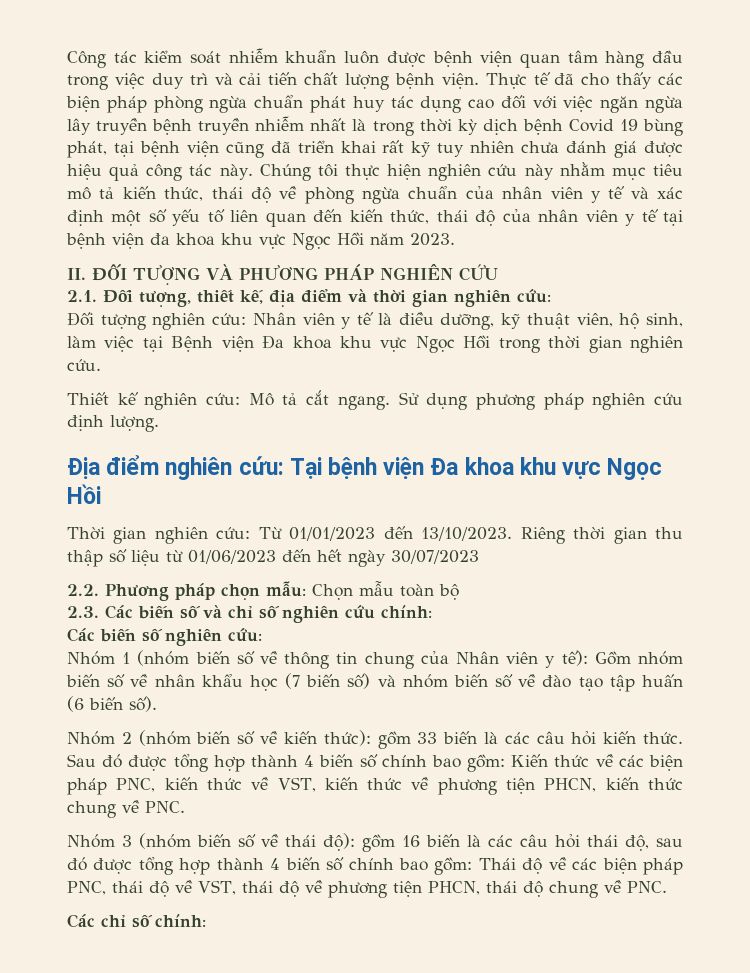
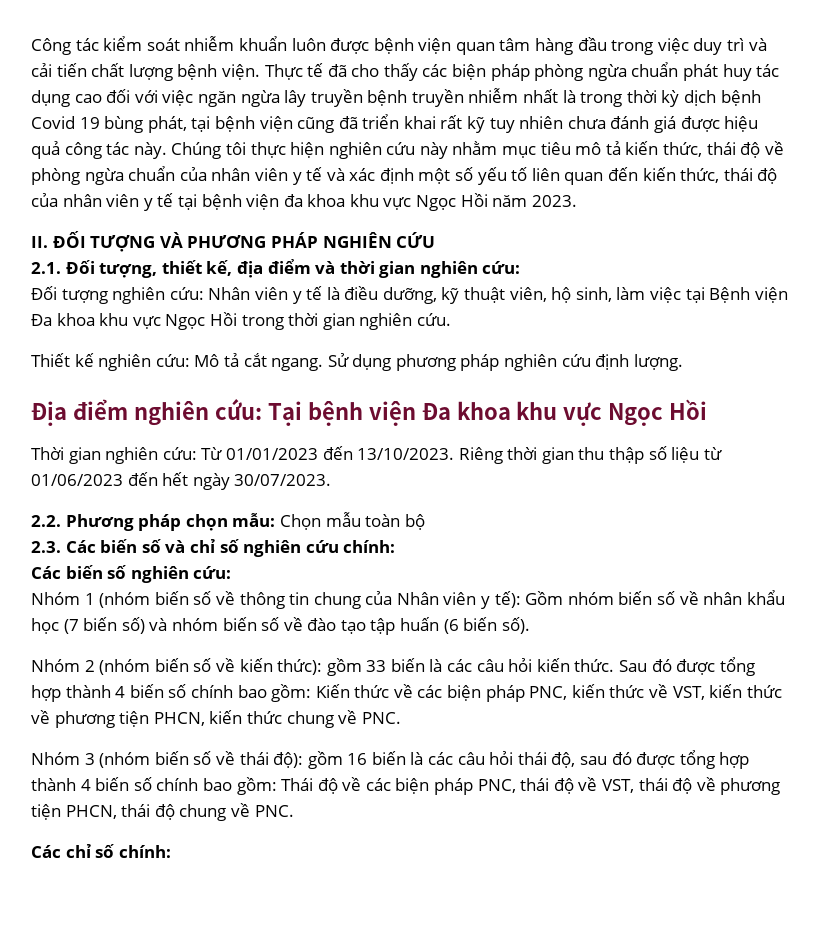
[391,550,479,564] 30/07/2023 -> [234,474,332,486] 30/07/2023.

